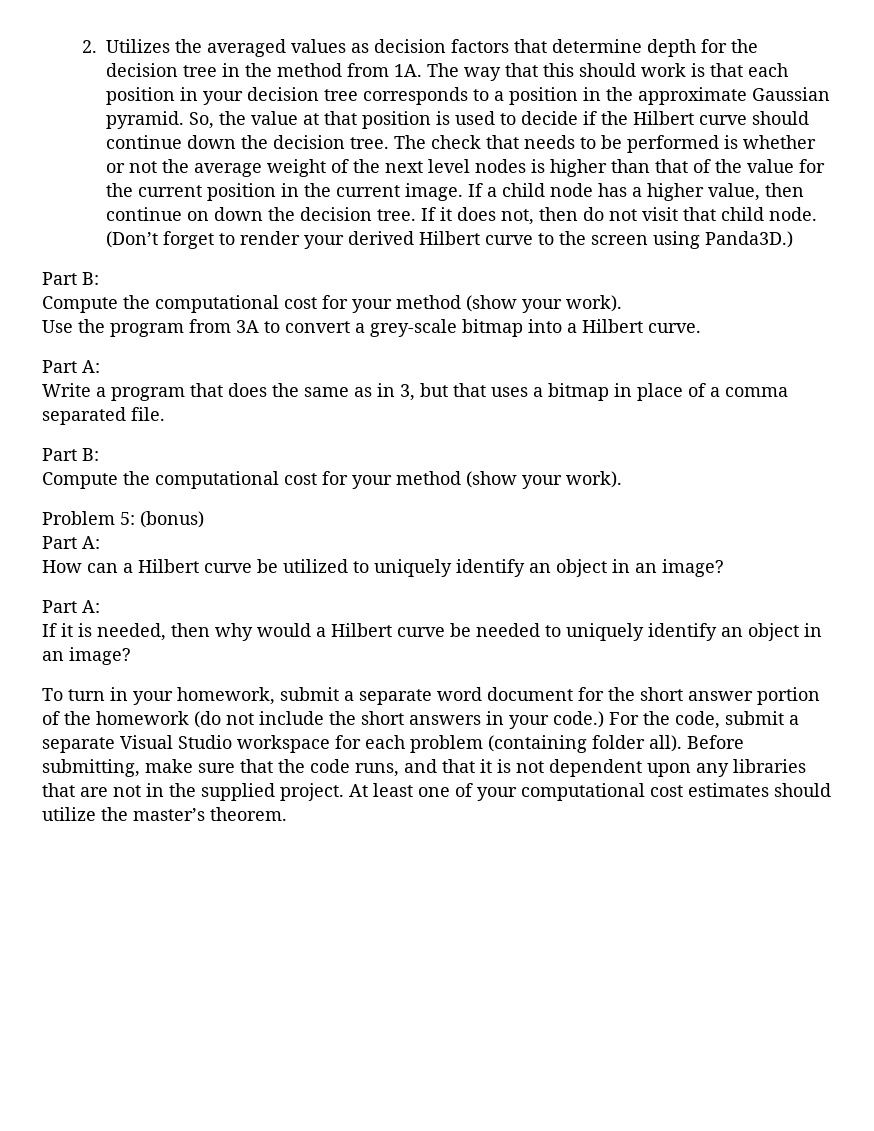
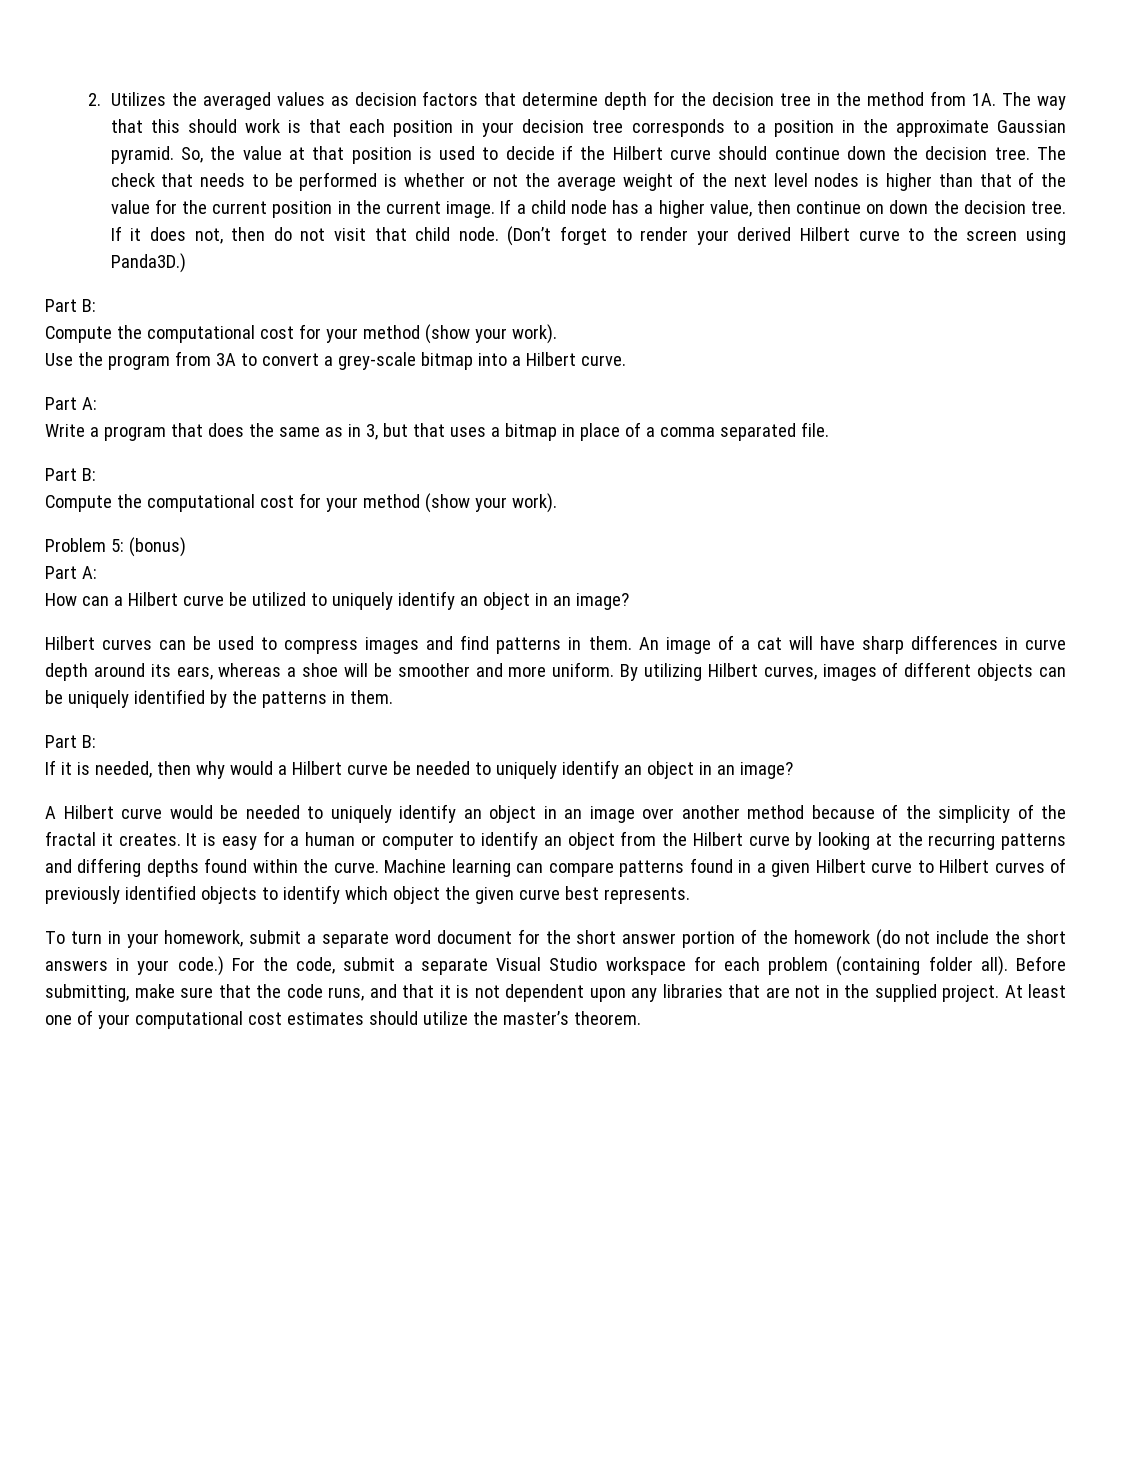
[42,600,100,613] // Part A: -> [45,635,1067,654] [45,662,1067,681] [45,689,393,708] [45,735,96,748] // Hilbert curves can be used to compress images and find patterns in them. An image of a cat will have sharp differences in curve depth around its ears, whereas a shoe will be smoother and more uniform. By utilizing Hilbert curves, images of different objects can be uniquely identified by the patterns in them. // Part B:
(131, 656) none -> [45,804,1066,823] [45,831,1066,850] [45,858,1066,877] [45,885,690,904] // A Hilbert curve would be needed to uniquely identify an object in an image over another method because of the simplicity of the fractal it creates. It is easy for a human or computer to identify an object from the Hilbert curve by looking at the recurring patterns and differing depths found within the curve. Machine learning can compare patterns found in a given Hilbert curve to Hilbert curves of previously identified objects to identify which object the given curve best represents.

